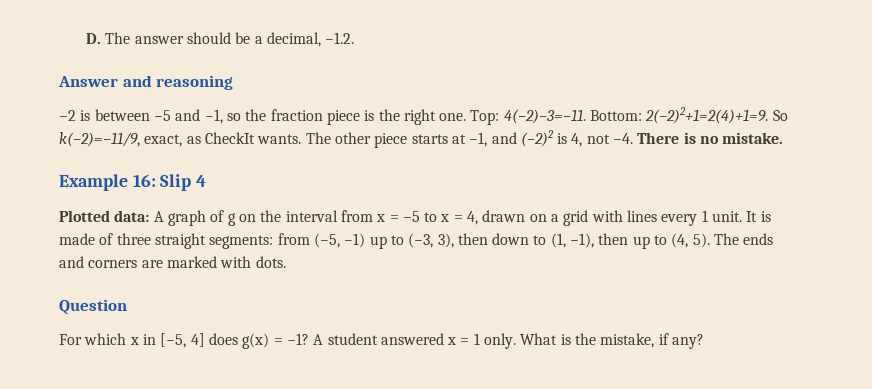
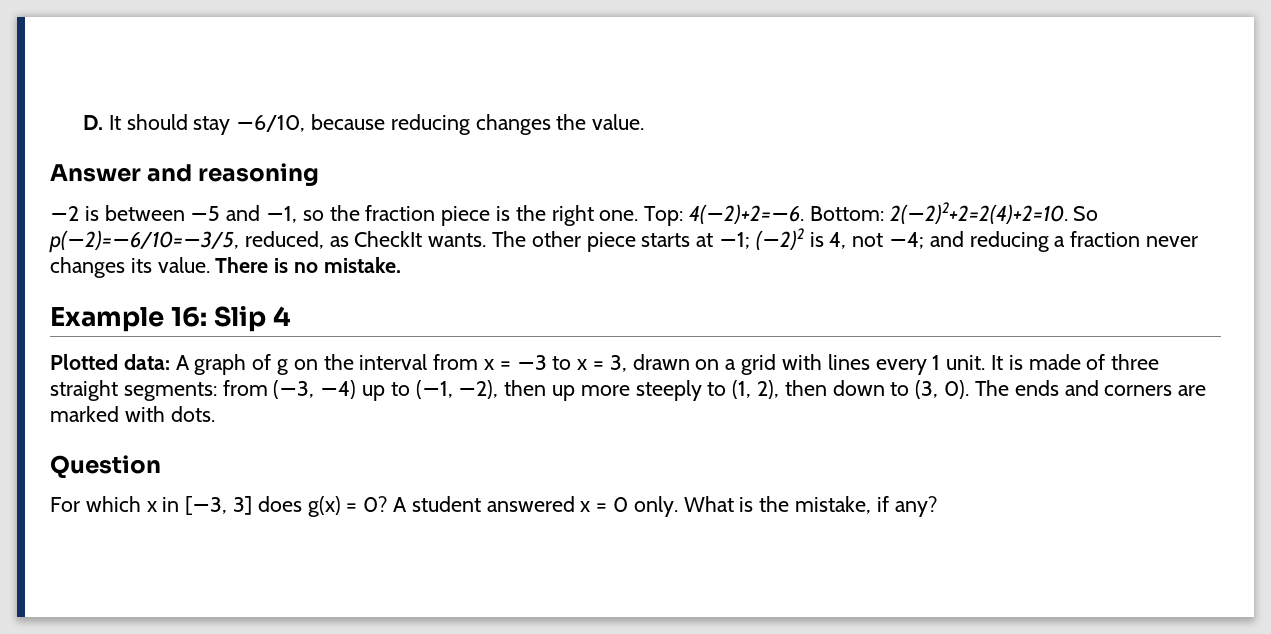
[105,32,355,47] The answer should be a decimal, −1.2. -> [108,114,645,135] It should stay −6/10, because reducing changes the value.
[503,107,788,124] [59,132,183,147] 4(−2)−3=−11. Bottom: 2(−2)2+1=2(4)+1=9. So k(−2)=−11/9, exact, -> [689,202,1099,224] [49,230,324,253] 4(−2)+2=−6. Bottom: 2(−2)2+2=2(4)+2=10. So p(−2)=−6/10=−3/5, reduced,
[469,132,517,147] −1, and -> [719,232,751,249] −1;
[613,133,634,144] −4. -> [889,231,1199,252] [50,257,210,278] −4; and reducing a fraction never changes its value.
[402,211,420,222] −5 -> [516,355,547,370] −3
[467,211,479,225] 4, -> [609,355,627,372] 3,
[313,233,710,249] (−5, −1) up to (−3, 3), then down to (1, −1), then up to (4, 5). -> [273,380,970,401] (−3, −4) up to (−1, −2), then up more steeply to (1, 2), then down to (3, 0).
[160,333,205,348] [−5, 4] -> [185,496,253,515] [−3, 3]
[286,333,309,345] −1? -> [363,496,388,512] 0?
[473,333,480,345] 1 -> [613,497,629,512] 0

